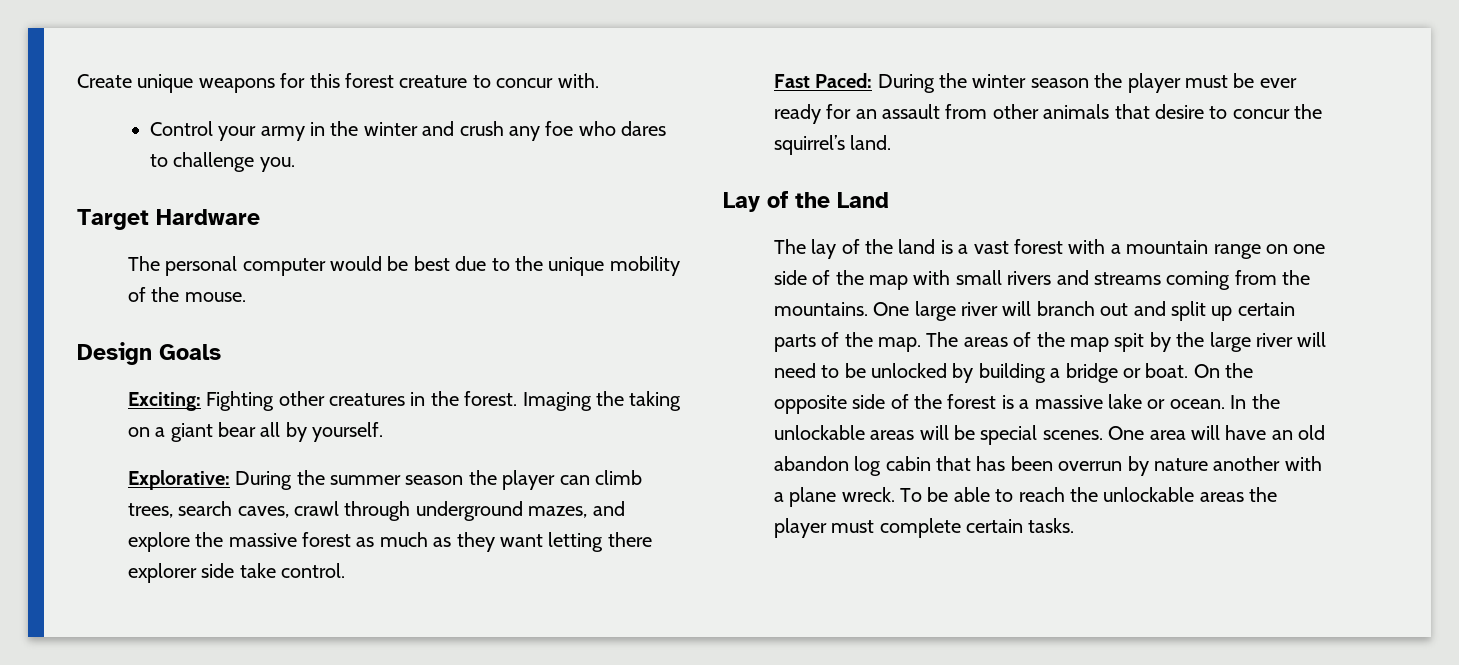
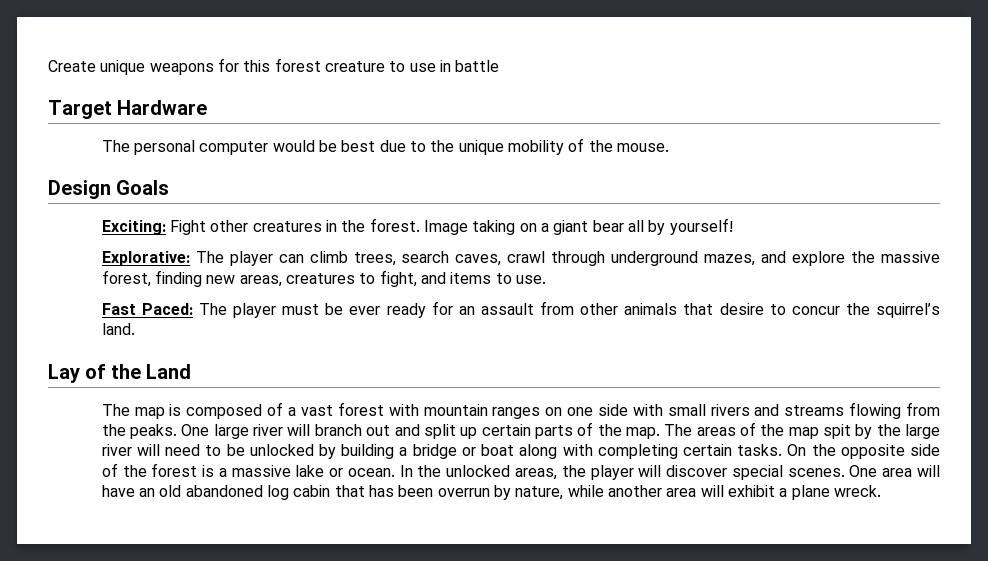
[496,73,599,88] [149,121,667,141] [149,152,295,172] concur with. // Control your army in the winter and crush any foe who dares to challenge you. -> [409,60,500,72] use in battle
[206,391,275,411] Fighting -> [170,220,207,235] Fight
[522,391,624,411] Imaging the -> [423,220,468,235] Image
[312,422,384,442] yourself. -> [669,218,733,235] yourself!
[235,470,497,490] During the summer season the -> [195,251,224,263] The
[301,532,652,552] [127,563,345,583] [773,73,1123,93] forest as much as they want letting there explorer side take control. // Fast Paced: During the winter season the -> [101,270,546,287] [101,303,227,315] forest, finding new areas, creatures to fight, and items to use. // Fast Paced: The
[811,239,1326,259] [773,270,908,290] lay of the land is a vast forest with a mountain range on one side of the map -> [134,402,628,419] map is composed of a vast forest with mountain ranges on one side
[1166,271,1231,290] coming -> [849,402,902,419] flowing
[773,302,868,316] mountains. -> [130,424,178,439] peaks.
[1145,363,1189,378] boat. -> [481,444,783,459] boat along with completing certain tasks.
[773,425,975,440] unlockable areas will be -> [446,465,728,480] unlocked areas, the player will discover
[773,456,849,471] abandon -> [185,485,263,497] abandoned
[1153,456,1322,471] [773,487,1278,507] [773,518,1075,538] nature another with a plane wreck. To be able to reach the unlockable areas the player must complete certain tasks. -> [515,485,881,500] nature, while another area will exhibit a plane wreck.

